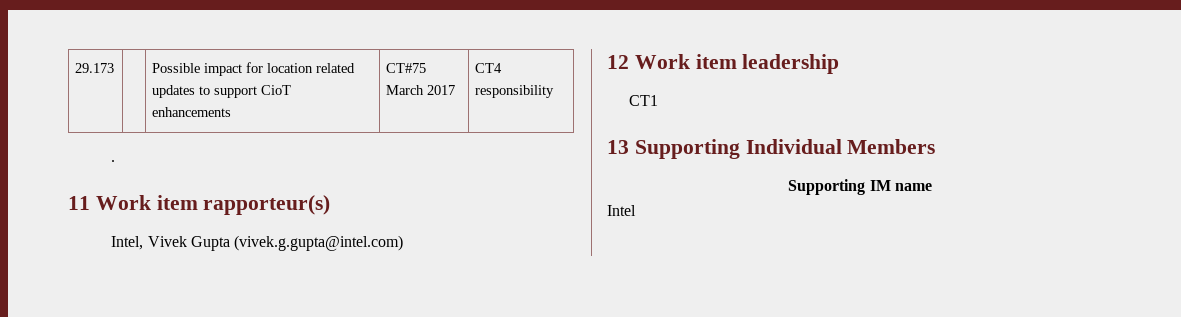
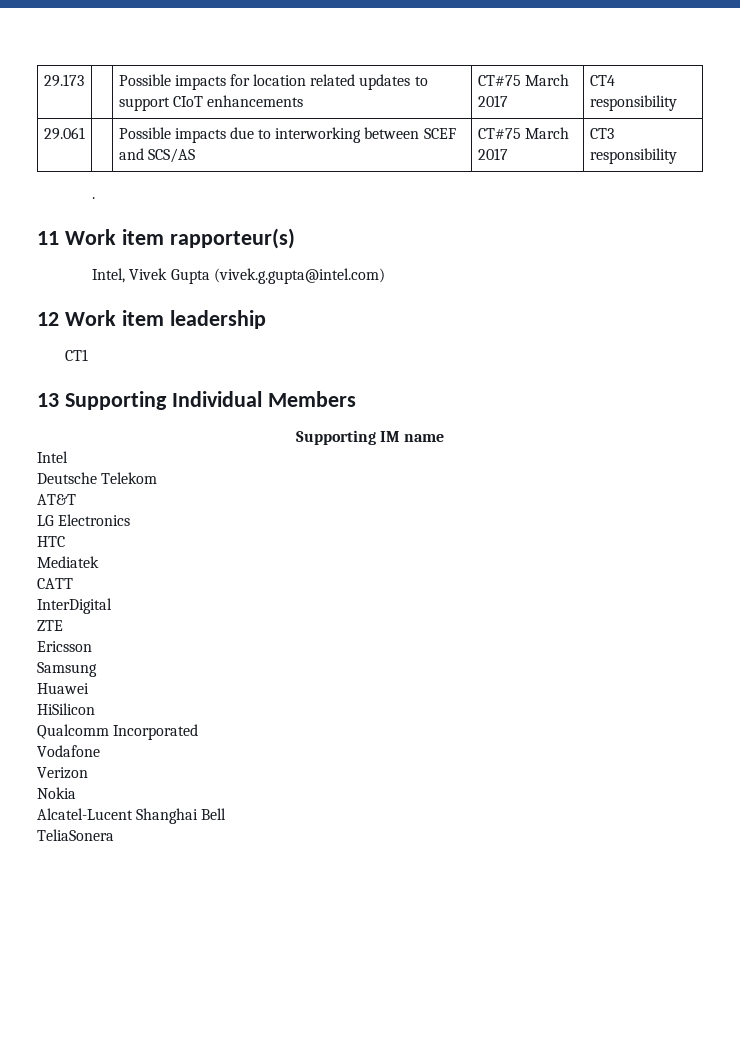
[204,63,243,76] impact -> [174,75,226,90] impacts
[261,85,292,95] CioT -> [172,96,203,107] CIoT
(555, 91) none -> [43,127,85,140] [118,127,456,143] [118,148,195,163] [477,127,569,139] [477,148,508,160] [589,128,614,139] [589,148,677,164] // 29.061 | | Possible impacts due to interworking between SCEF and SCS/AS | CT#75 March 2017 | CT3 responsibility
(636, 210) none -> [37,472,158,484] [37,494,76,505] [37,514,131,526] [37,536,65,547] [37,556,99,568] [37,578,73,589] [37,598,112,614] [37,620,63,631] [37,641,92,652] [37,662,97,677] [37,683,89,694] [37,703,95,715] [37,724,199,740] [37,745,100,757] [37,767,88,779] [37,787,76,799] [37,808,227,824] [37,829,114,841] // Deutsche Telekom // AT&T // LG Electronics // HTC // Mediatek // CATT // InterDigital // ZTE // Ericsson // Samsung // Huawei // HiSilicon // Qualcomm Incorporated // Vodafone // Verizon // Nokia // Alcatel-Lucent Shanghai Bell // TeliaSonera

